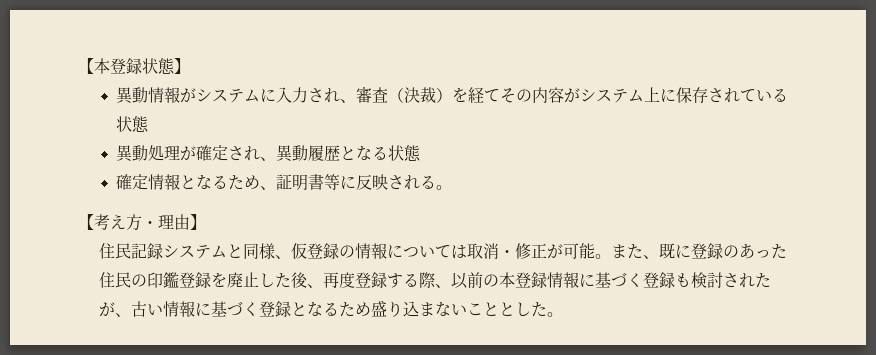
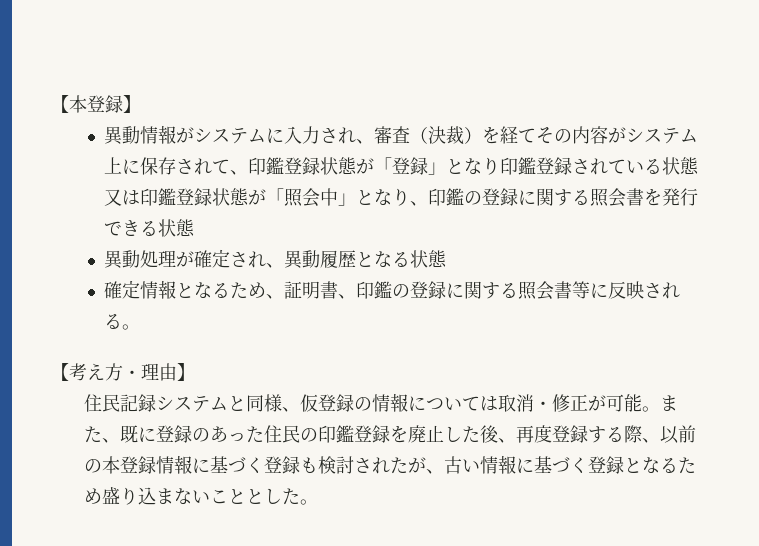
[142,58,175,74] 状態 -> (123, 104) none
[756,89,773,102] い -> [229,157,699,175] [103,188,698,207] [103,220,140,236] 、印鑑登録状態が「登録」となり印鑑登録されている状態又は印鑑登録状態が「照会中」となり、印鑑の登録に関する照会書を発行でき
(325, 182) none -> [337,281,572,300] 、印鑑の登録に関する照会書

